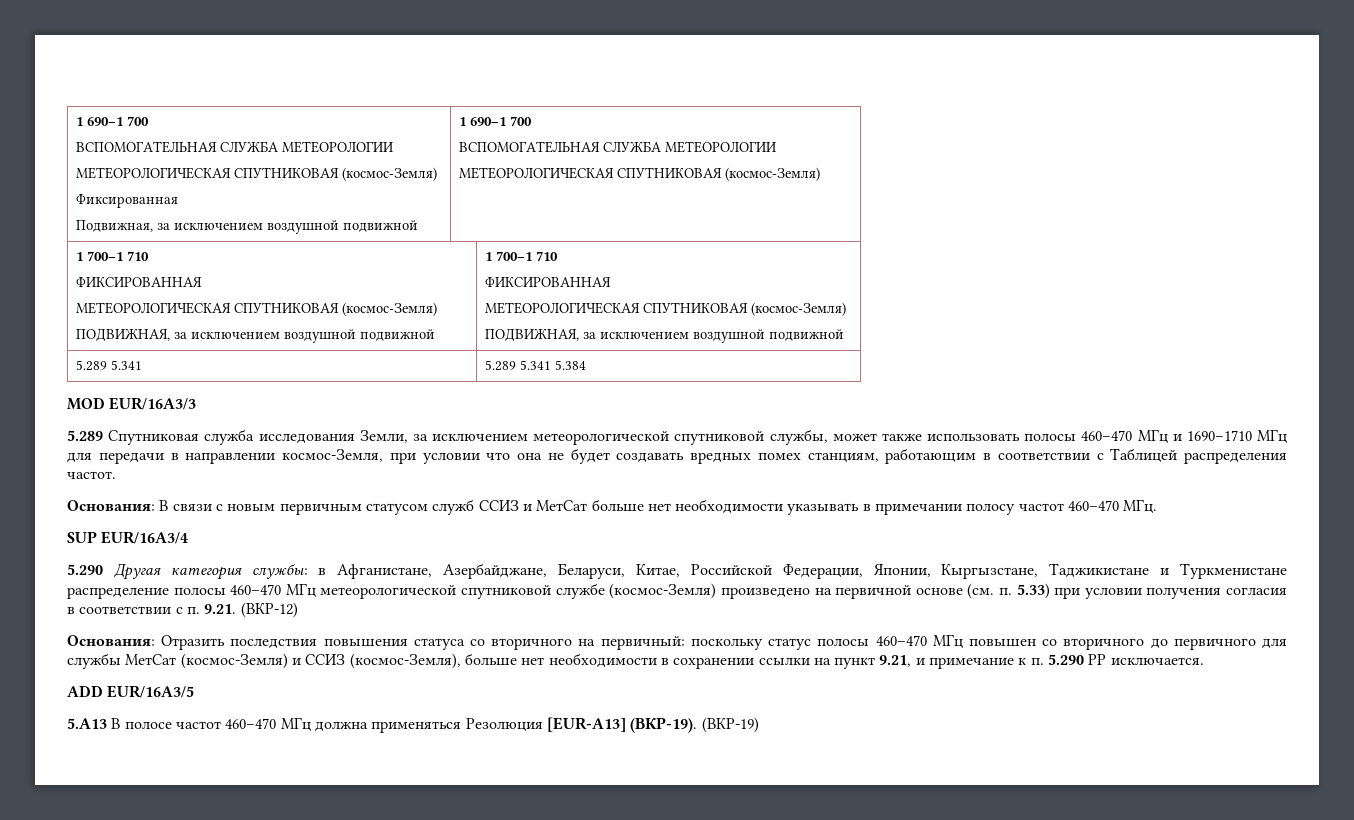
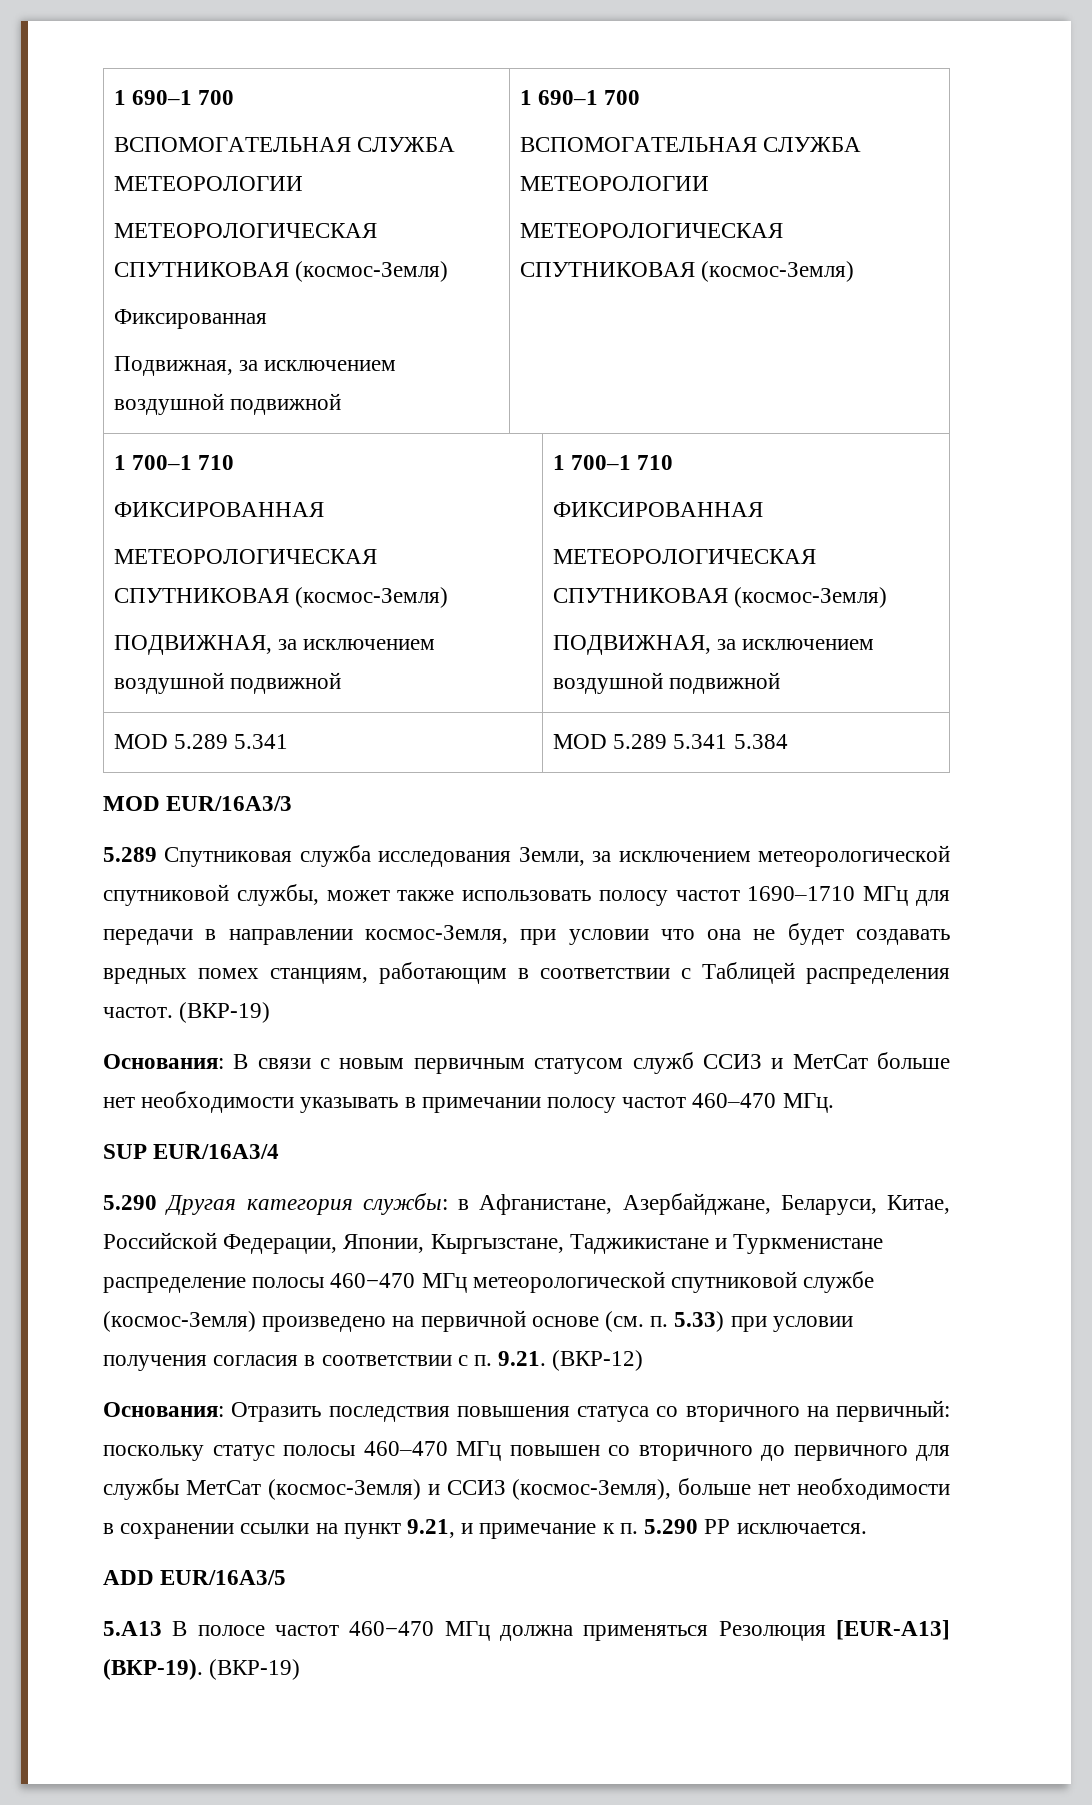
(845, 335) none -> [113,734,168,749] MOD
(143, 365) none -> [552,734,607,749] MOD
[1024,429,1182,444] полосы 460–470 МГц и -> [598,890,740,906] полосу частот
(116, 475) none -> [179,1002,271,1023] (ВКР-19)

